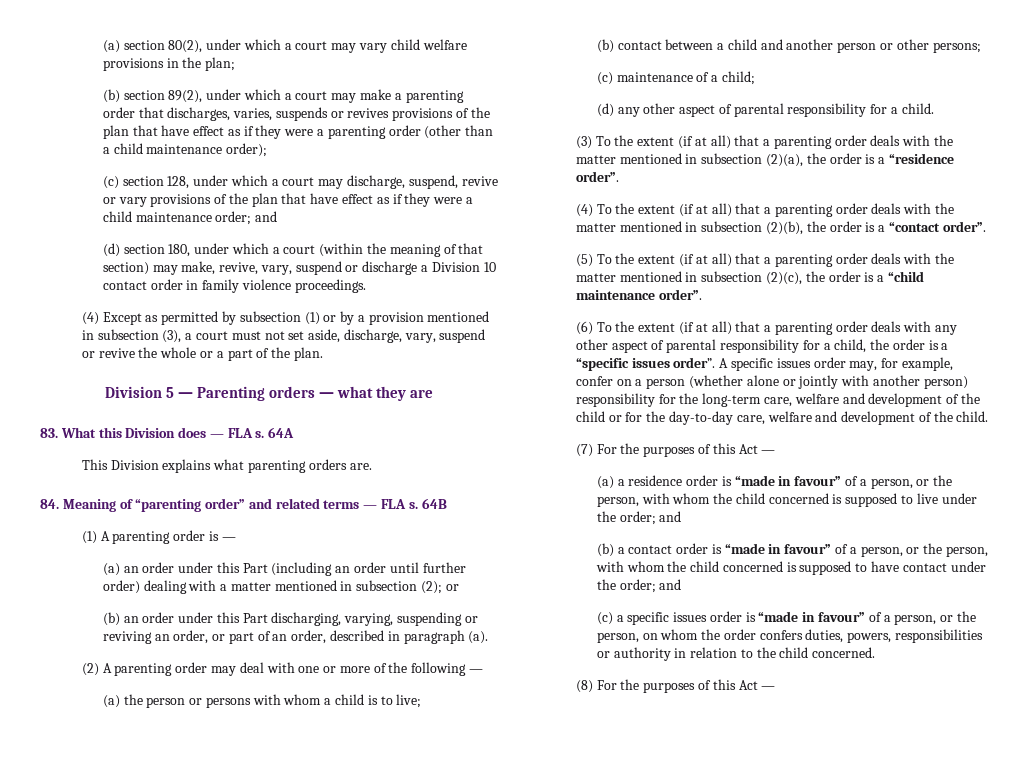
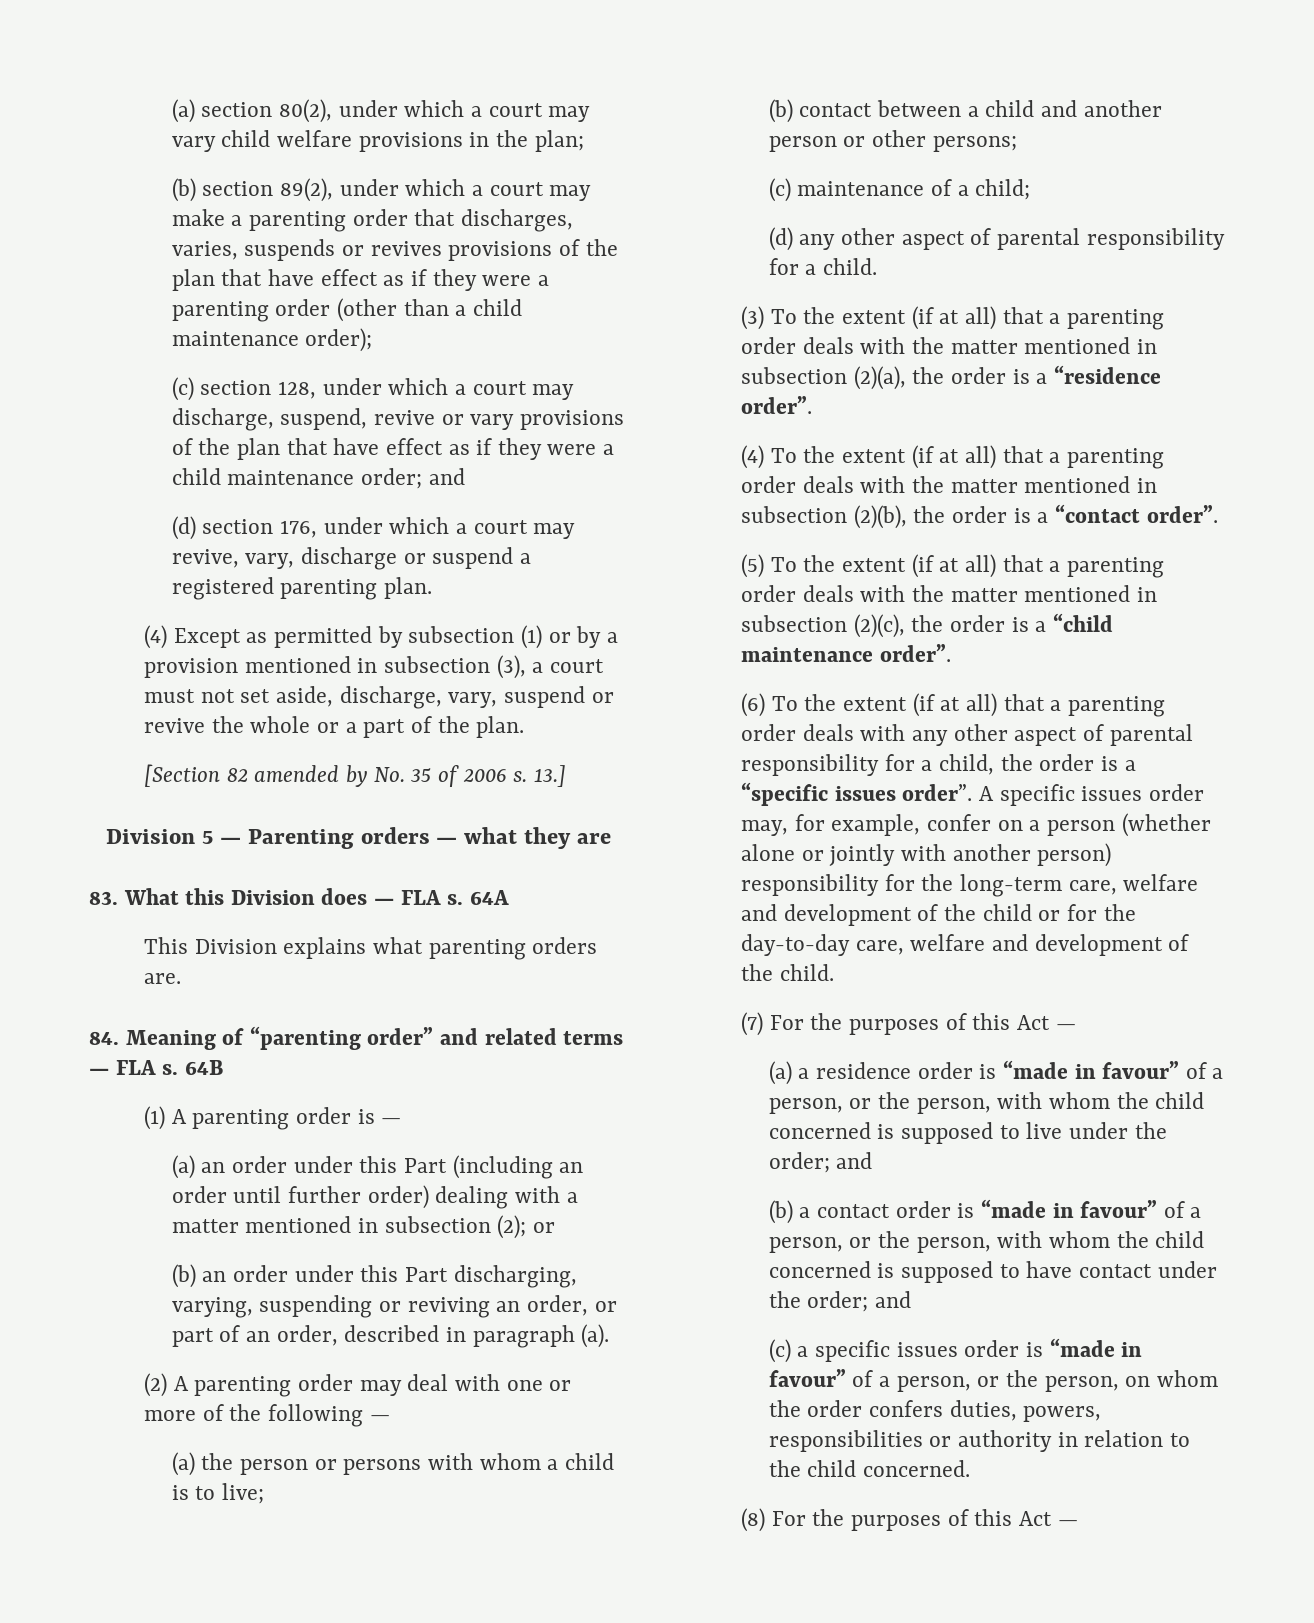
[168,243,484,257] [102,261,496,275] [102,279,366,293] 180, under which a court (within the meaning of that section) may make, revive, vary, suspend or discharge a Division 10 contact order in family violence proceedings. -> [280,517,576,539] [171,547,531,570] [171,577,433,600] 176, under which a court may revive, vary, discharge or suspend a registered parenting plan.
(323, 354) none -> [144,764,566,787] // [Section 82 amended by No. 35 of 2006 s. 13.]

